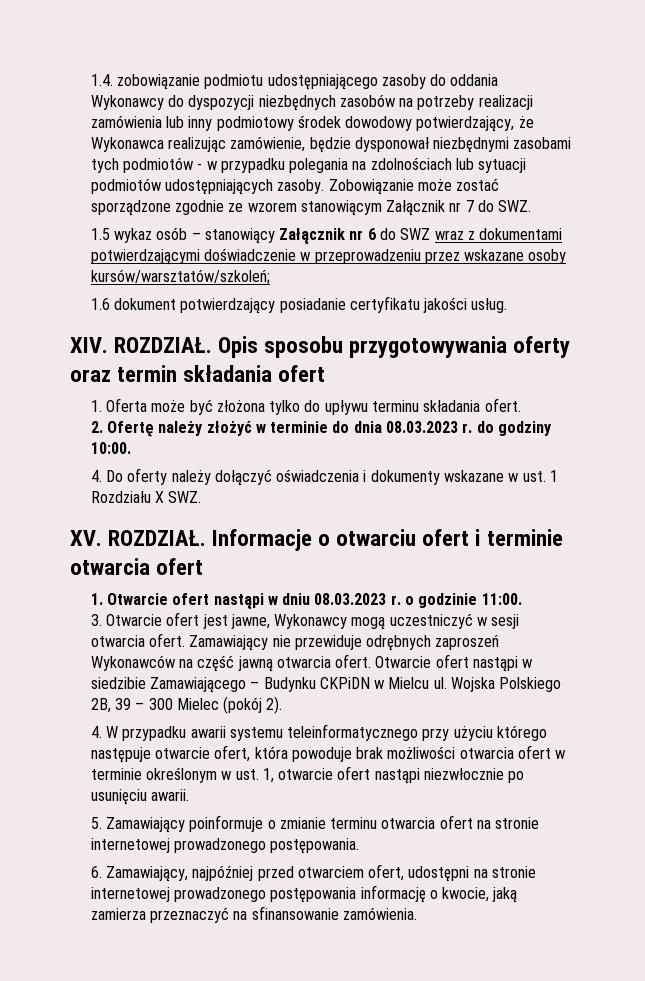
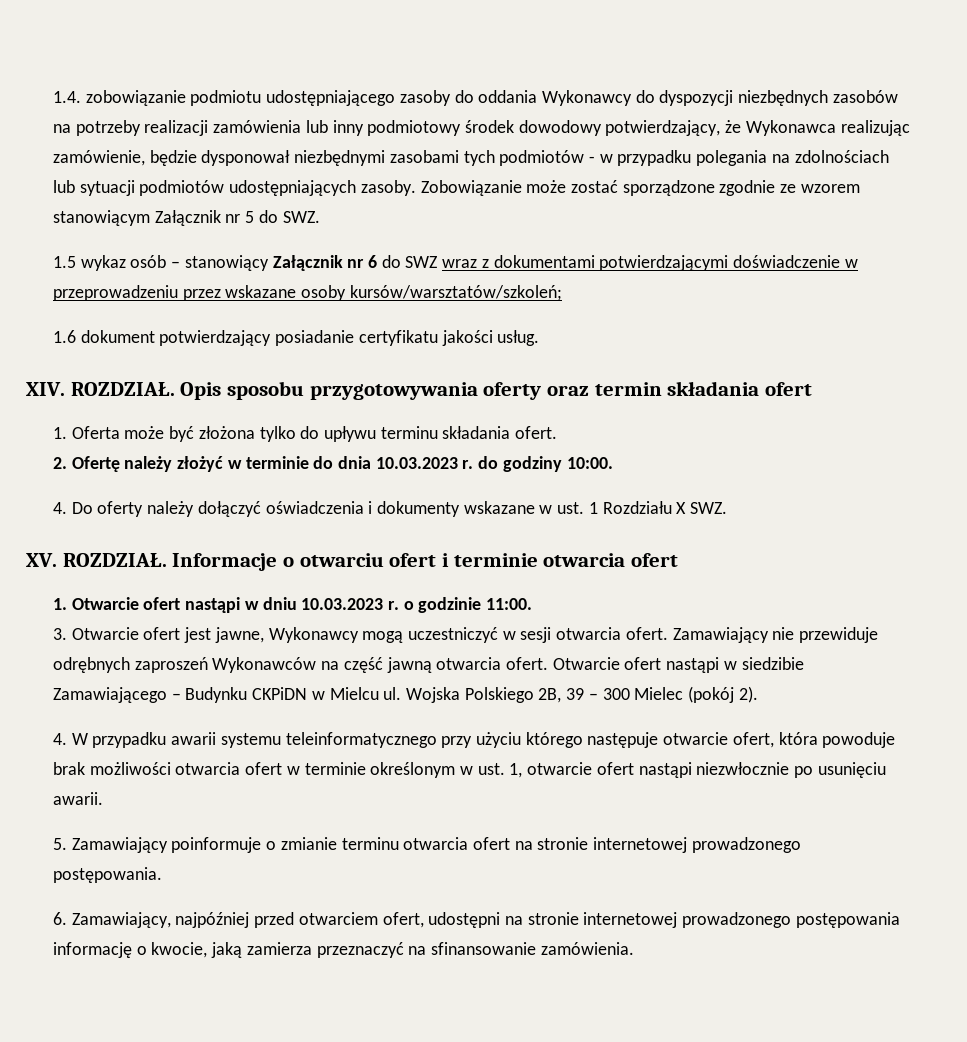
[465,200,474,212] 7 -> [245,211,255,223] 5
[386,421,459,433] 08.03.2023 -> [375,457,458,469] 10.03.2023
[314,593,387,605] 08.03.2023 -> [301,598,384,610] 10.03.2023

